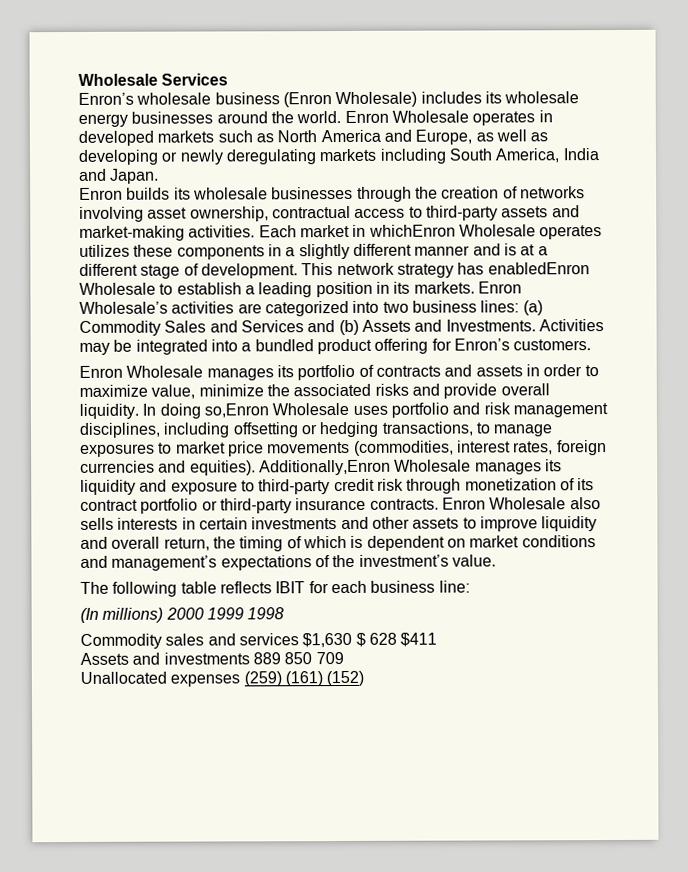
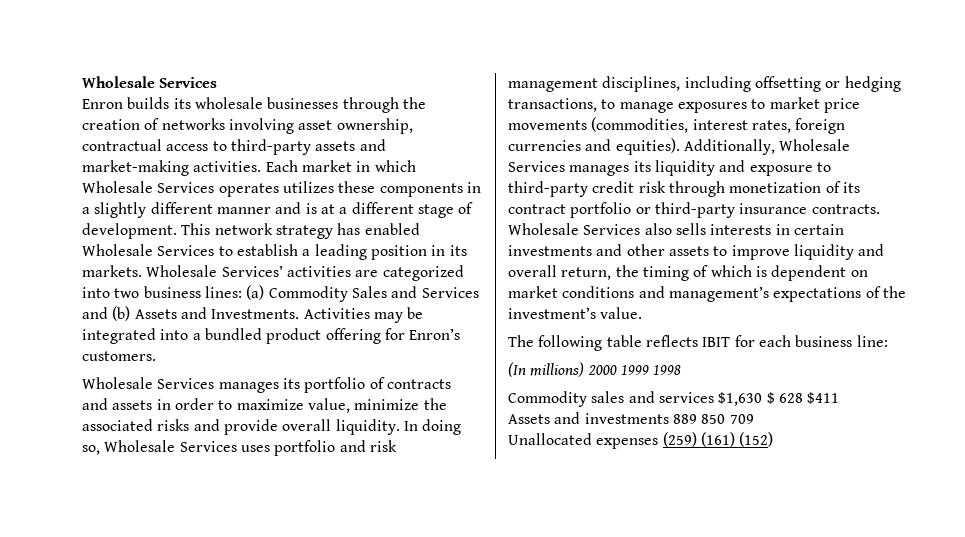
[78,73,229,86] [78,91,580,108] [78,110,553,127] [78,129,549,146] [78,148,599,165] [79,168,160,184] Wholesale Services // Enron’s wholesale business (Enron Wholesale) includes its wholesale energy businesses around the world. Enron Wholesale operates in developed markets such as North America and Europe, as well as developing or newly deregulating markets including South America, India and Japan. -> [82,76,218,88] Wholesale Services
[368,224,536,237] whichEnron Wholesale -> [374,160,416,172] [82,181,215,193] which Wholesale Services
[487,262,590,275] [79,282,156,295] enabledEnron Wholesale -> [364,223,420,235] [82,244,215,256] enabled Wholesale Services
[477,281,522,294] [79,301,168,314] Enron Wholesale’s -> [146,265,283,277] Wholesale Services’
[79,365,204,378] Enron Wholesale -> [82,377,215,389] Wholesale Services
[203,402,350,418] so,Enron Wholesale -> [82,440,237,455] so, Wholesale Services
[258,459,472,476] Additionally,Enron Wholesale -> [683,139,851,155] [508,161,565,172] Additionally, Wholesale Services
[441,497,567,510] Enron Wholesale -> [508,223,641,235] Wholesale Services

